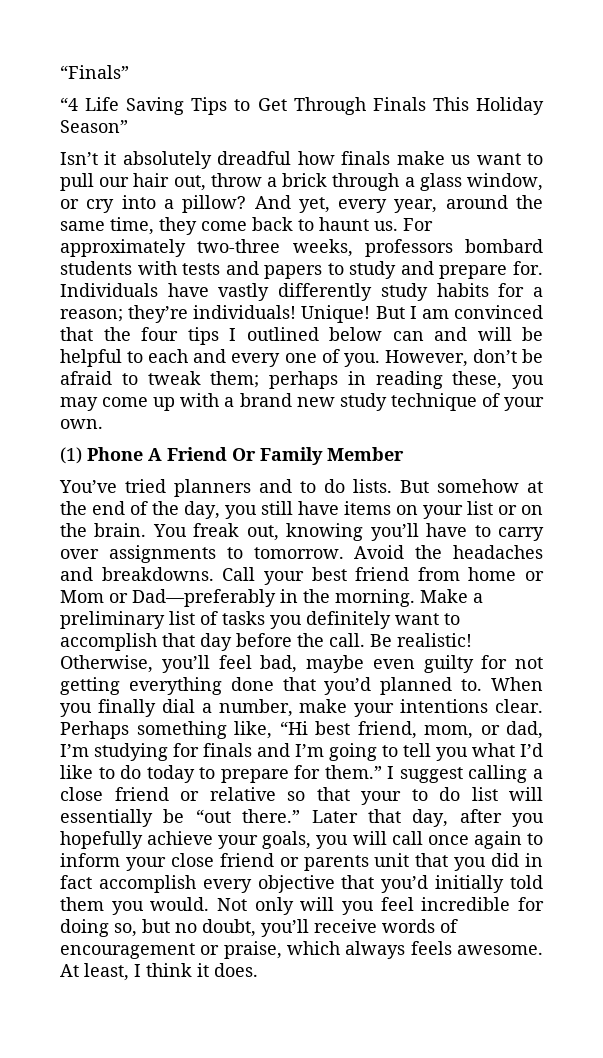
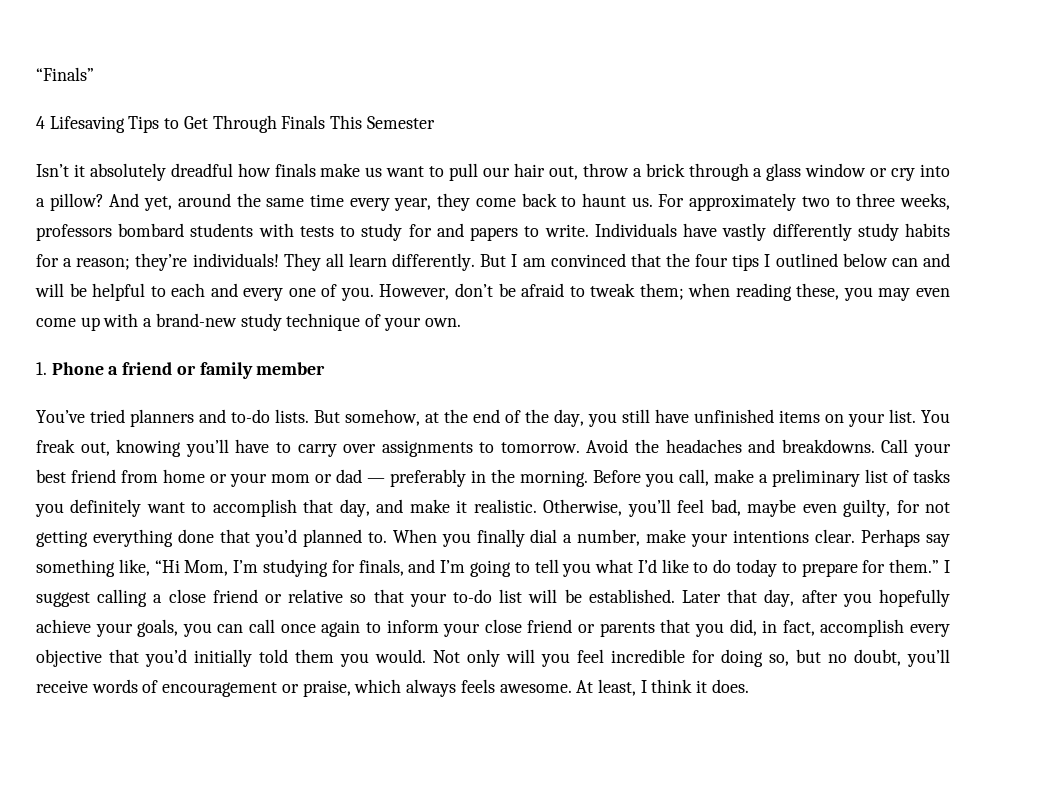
[60,97,185,115] “4 Life Saving -> [36,116,125,133] 4 Lifesaving
[475,97,544,115] [60,120,128,133] Holiday Season” -> [366,116,435,129] Semester
[466,173,543,191] window, -> [805,163,867,177] window
[338,199,438,213] every year, -> (173, 203) none
[110,217,154,235] time, -> [310,194,432,211] time every year,
[197,239,281,253] two-three -> [801,193,896,207] two to three
[225,261,543,279] and papers to study and prepare for. -> [340,223,589,241] to study for and papers to write.
[301,305,371,323] Unique! -> [283,253,476,271] They all learn differently.
[269,371,366,389] perhaps in -> [688,283,731,297] when
(98, 404) none -> [915,288,950,297] even
[239,393,335,407] brand new -> [155,313,237,327] brand-new
[60,447,404,465] (1) Phone A Friend Or Family Member -> [36,362,326,379] 1. Phone a friend or family member
[300,479,345,493] to do -> [231,409,270,423] to-do
[437,479,519,493] somehow -> [345,409,420,426] somehow,
(339, 508) none -> [694,409,774,423] unfinished
[467,501,543,515] [60,523,147,537] list or on the brain. -> [889,409,916,423] list.
[60,589,468,607] Mom or Dad—preferably in the morning. Make -> [230,469,754,487] your mom or dad — preferably in the morning. Before you call, make
[200,633,472,651] day before the call. Be realistic! -> [339,499,537,517] day, and make it realistic.
[423,655,474,673] guilty -> [843,499,891,517] guilty,
(129, 730) none -> [926,534,951,547] say
[315,721,543,739] best friend, mom, or dad, -> [184,560,229,576] Mom,
[203,743,252,757] finals -> [358,559,404,576] finals,
[411,787,543,801] [60,809,301,827] to do list will essentially be “out there.” -> [452,589,675,603] to-do list will be established.
[352,831,387,845] will -> [217,624,244,633] can
[374,853,410,867] unit -> (655, 629) none
[491,853,543,867] [60,875,92,889] did in fact -> [729,619,815,636] did, in fact,

